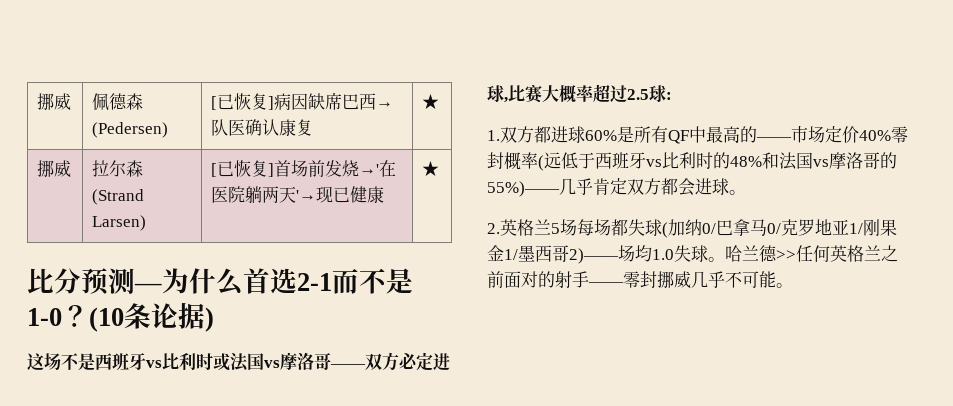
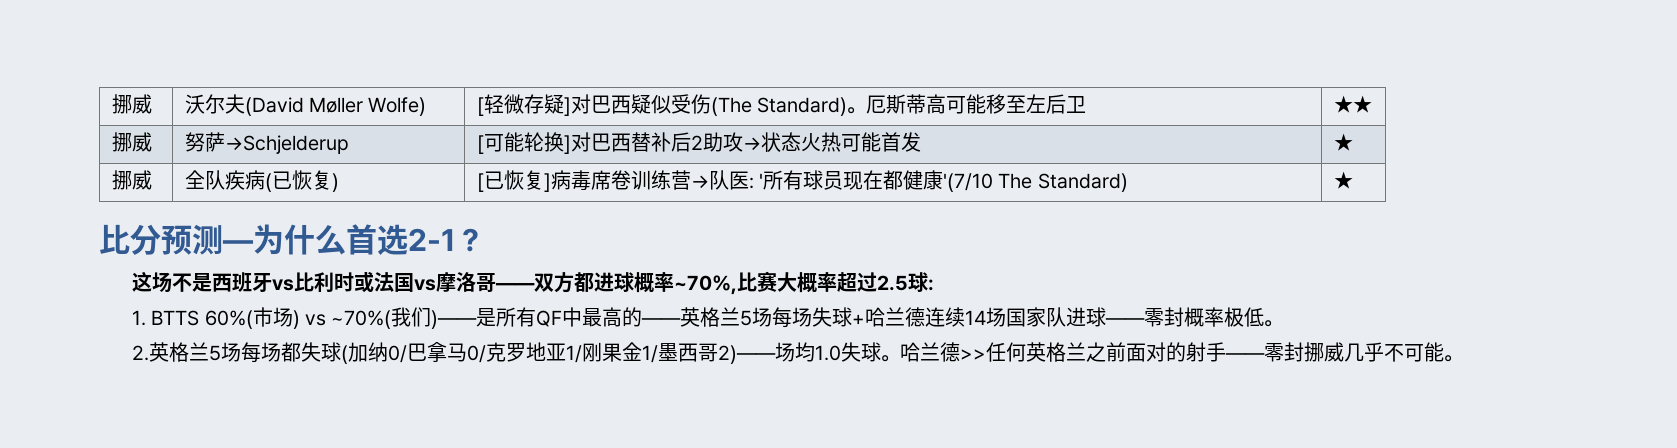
[37,93,72,111] [92,93,144,111] [92,122,169,138] [211,92,394,111] [211,119,314,136] [422,94,440,110] [37,160,72,178] [92,160,144,177] [92,189,145,205] [92,215,147,231] [211,160,397,177] [211,186,385,203] 挪威 | 佩德森(Pedersen) | [已恢复]病因缺席巴西→队医确认康复 | ★ // 挪威 | 拉尔森(Strand Larsen) | [已恢复]首场前发烧→'在医院躺两天'→现已健康 -> [111,94,152,114] [184,94,427,116] [476,94,1086,116] [1333,95,1372,113] [111,132,152,152] [184,132,349,154] [476,132,921,154] [1333,133,1353,151] [111,170,152,190] [184,170,339,192] [476,170,1128,192] 挪威 | 沃尔夫(David Møller Wolfe) | [轻微存疑]对巴西疑似受伤(The Standard)。厄斯蒂高可能移至左后卫 | ★★ // 挪威 | 努萨→Schjelderup | [可能轮换]对巴西替补后2助攻→状态火热可能首发 | ★ // 挪威 | 全队疾病(已恢复) | [已恢复]病毒席卷训练营→队医: '所有球员现在都健康'(7/10 The Standard)
[332,268,413,294] [27,302,214,332] 而不是1-0？(10条论据) -> [456,228,485,252] ？
[399,352,450,371] [487,85,508,103] 必定进球, -> [573,272,737,295] 都进球概率~70%,
[500,126,617,143] 双方都进球60% -> [151,307,478,329] BTTS 60%(市场) vs ~70%(我们)——
[791,126,908,143] [487,152,897,171] [487,178,729,197] 市场定价40%零封概率(远低于西班牙vs比利时的48%和法国vs摩洛哥的55%)——几乎肯定双方都会进球 -> [680,307,1265,328] 英格兰5场每场失球+哈兰德连续14场国家队进球——零封概率极低

